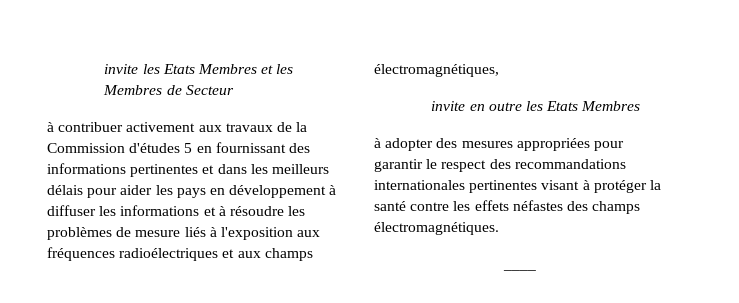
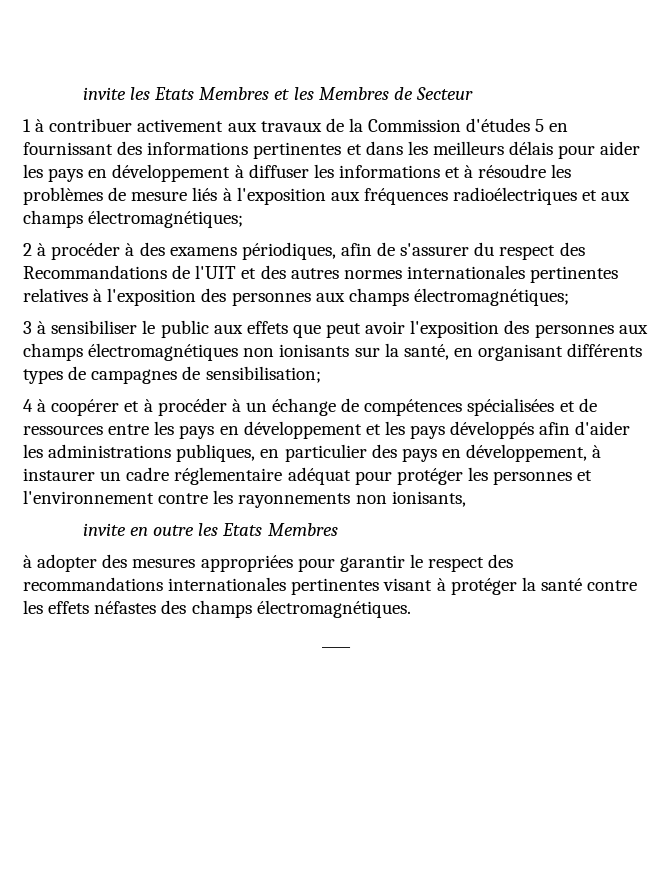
(234, 90) none -> [23,119,31,132] 1
[374,64,499,77] électromagnétiques, -> [88,210,244,228] [23,242,585,260] [23,265,619,283] [23,288,569,306] [23,320,648,338] [23,343,643,361] [23,366,321,384] [23,398,597,416] [23,421,631,439] [23,444,602,462] [23,467,593,485] [23,490,466,508] électromagnétiques; // 2 à procéder à des examens périodiques, afin de s'assurer du respect des Recommandations de l'UIT et des autres normes internationales pertinentes relatives à l'exposition des personnes aux champs électromagnétiques; // 3 à sensibiliser le public aux effets que peut avoir l'exposition des personnes aux champs électromagnétiques non ionisants sur la santé, en organisant différents types de campagnes de sensibilisation; // 4 à coopérer et à procéder à un échange de compétences spécialisées et de ressources entre les pays en développement et les pays développés afin d'aider les administrations publiques, en particulier des pays en développement, à instaurer un cadre réglementaire adéquat pour protéger les personnes et l'environnement contre les rayonnements non ionisants,

